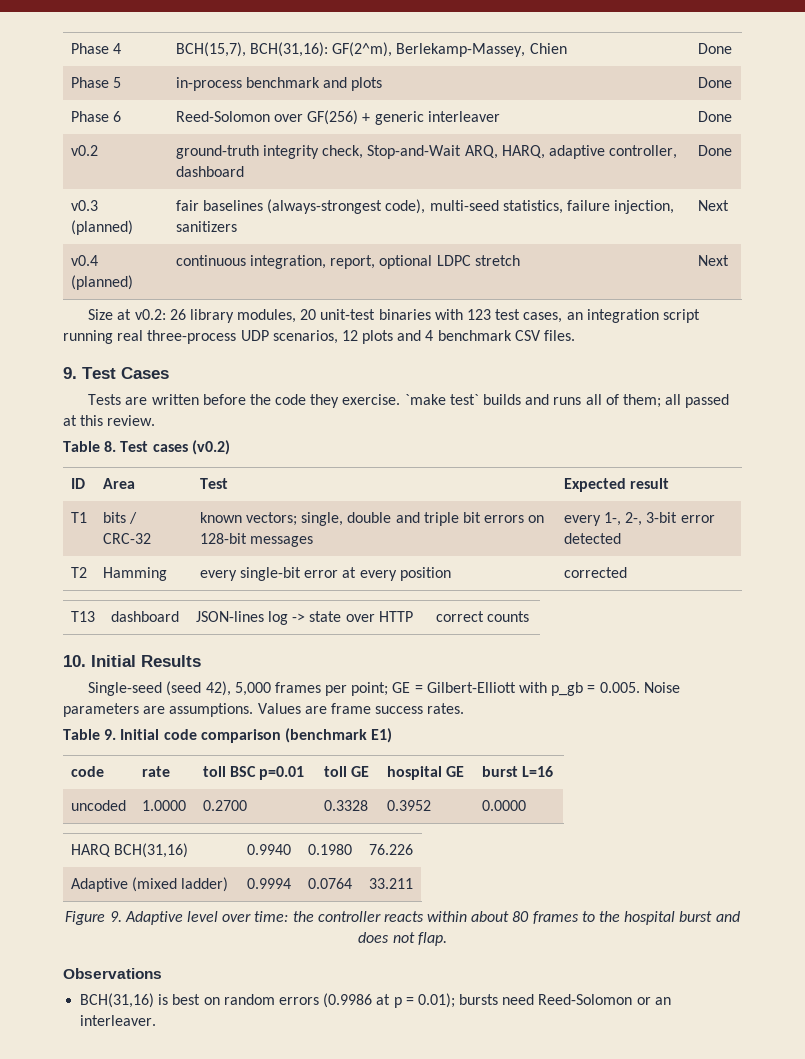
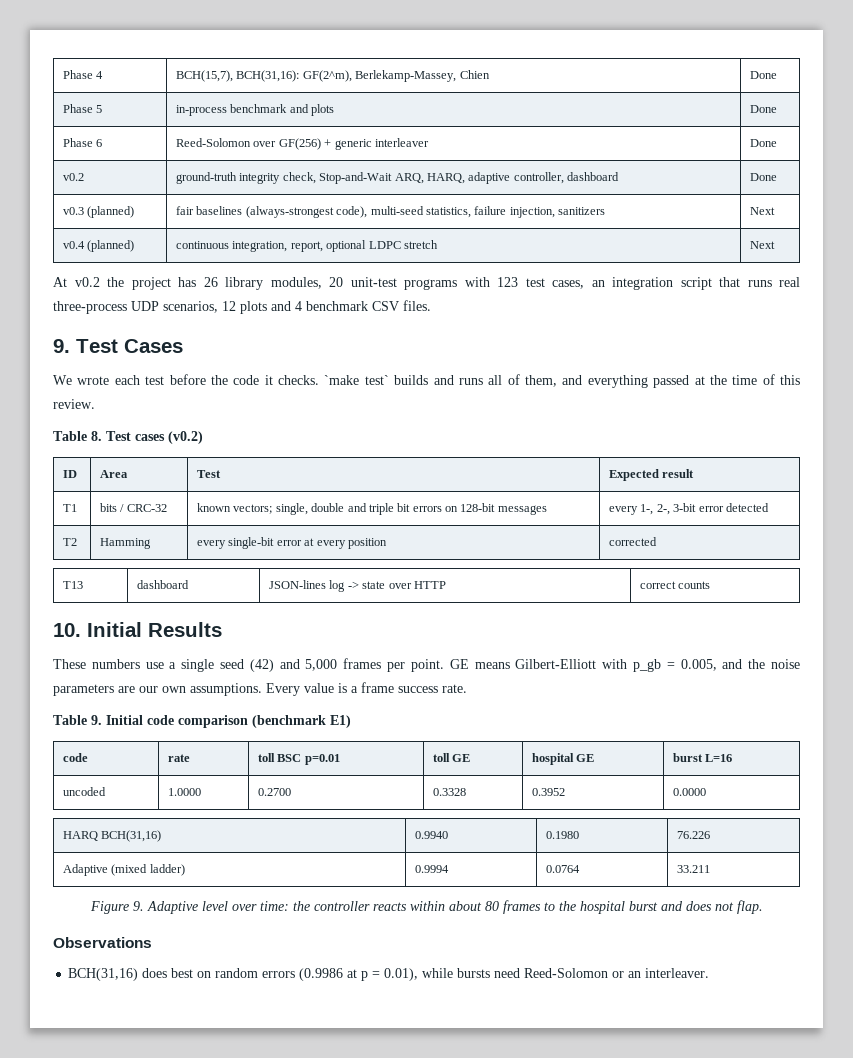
[88,309,166,320] Size at v0.2: -> [53,277,196,290] At v0.2 the project has
[378,309,431,320] binaries -> [404,279,457,290] programs
[63,330,113,344] running -> [719,277,772,287] that runs
[88,394,199,405] Tests are written -> [53,375,165,385] We wrote each test
[310,394,401,408] they exercise. -> [264,375,319,385] it checks.
[622,394,730,408] [63,415,77,426] them; all passed at -> [525,374,775,388] them, and everything passed at the time of
[88,681,680,696] [63,703,327,717] Single-seed (seed 42), 5,000 frames per point; GE = Gilbert-Elliott with p_gb = 0.005. Noise parameters are assumptions. Values are -> [53,658,801,672] [53,683,358,696] These numbers use a single seed (42) and 5,000 frames per point. GE means Gilbert-Elliott with p_gb = 0.005, and the noise parameters are our own assumptions. Every value is a
[427,703,465,714] rates. -> [442,684,467,693] rate.
[158,994,169,1005] is -> [142,968,168,978] does
[417,993,455,1008] 0.01); -> [384,968,454,981] 0.01), while

